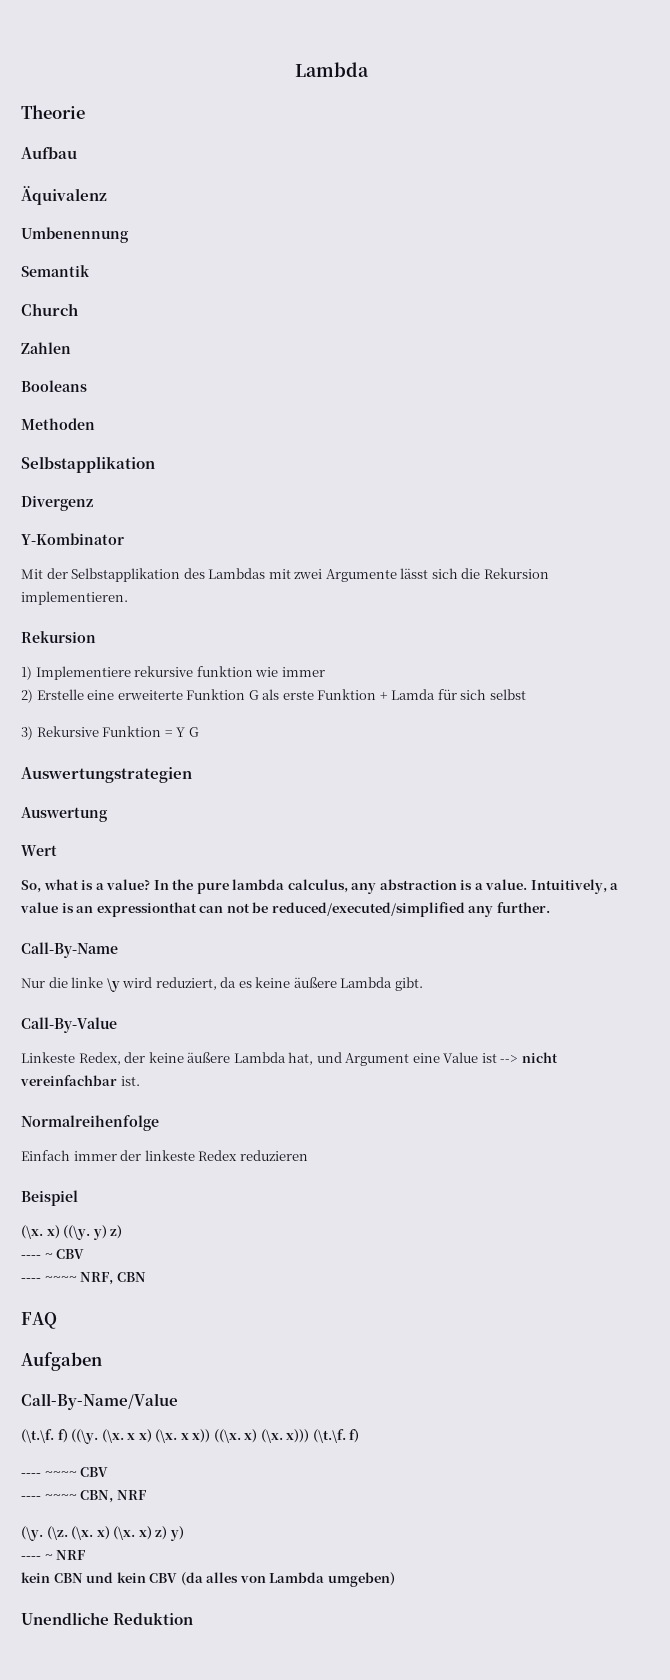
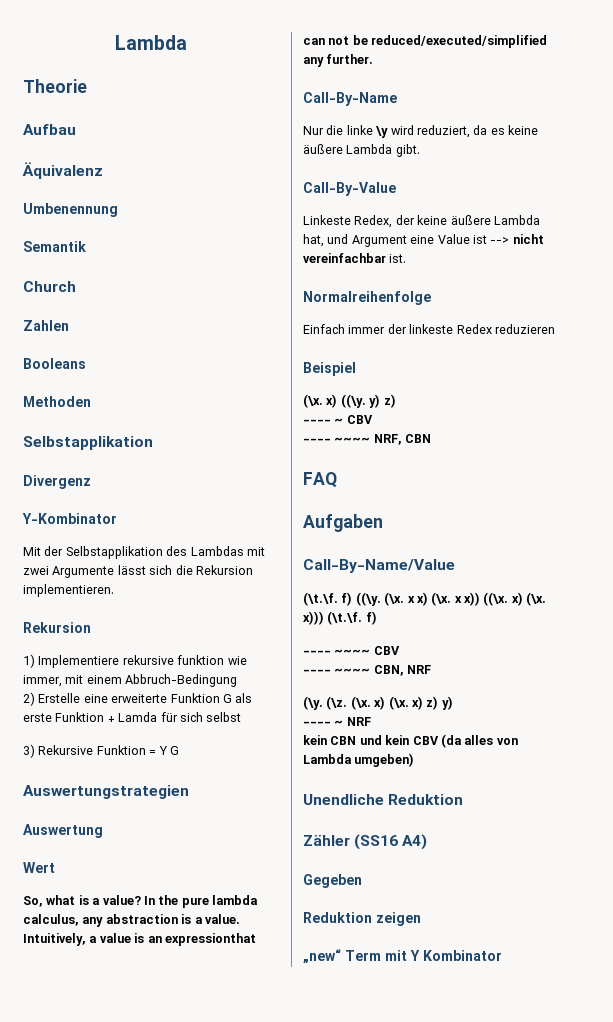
[281,667,325,677] immer -> [23,674,238,687] immer, mit einem Abbruch-Bedingung
(194, 1618) none -> [303,834,428,850] [303,874,362,888] [303,912,421,926] [303,949,502,964] // Zähler (SS16 A4) // Gegeben // Reduktion zeigen // „new“ Term mit Y Kombinator

